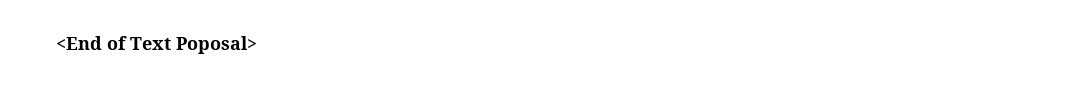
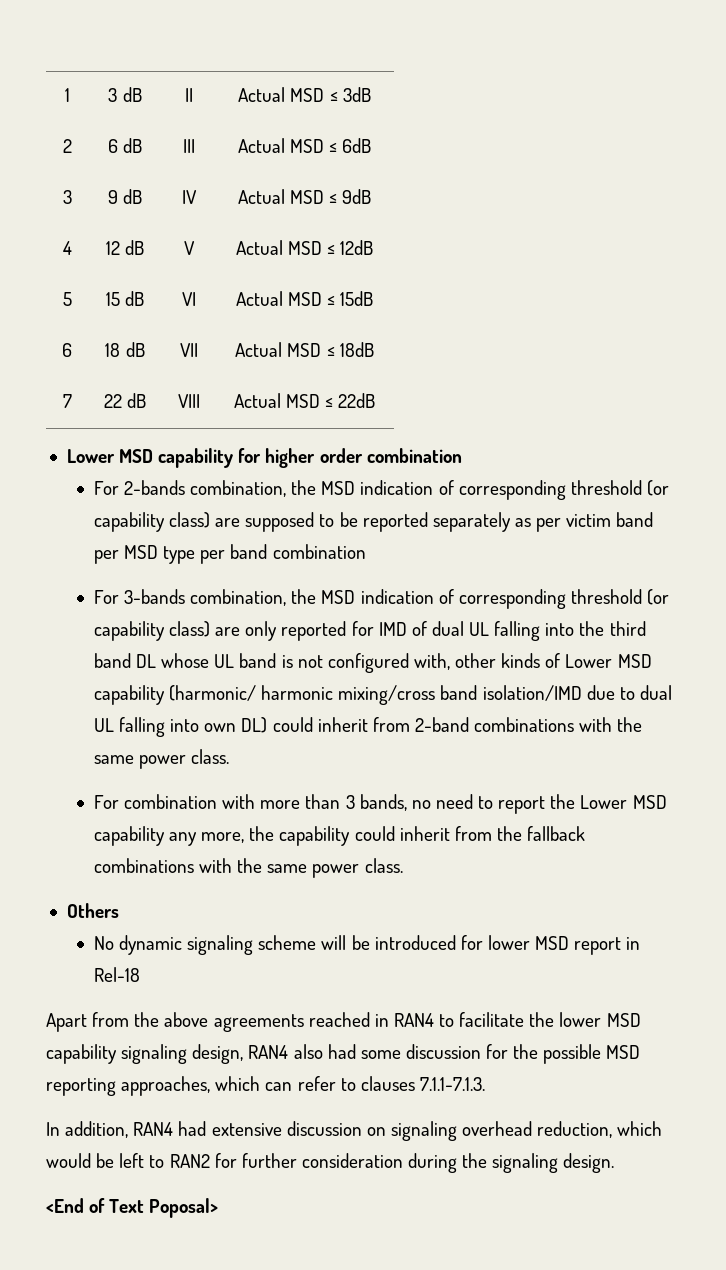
(56, 43) none -> [64,88,70,102] [108,87,142,102] [185,88,193,102] [238,87,371,102] [62,139,72,153] [107,138,143,153] [183,139,195,153] [237,138,372,153] [62,190,72,204] [107,189,143,204] [182,190,197,204] [237,189,372,204] [62,241,72,255] [105,240,145,255] [184,241,195,255] [235,240,374,255] [62,292,72,306] [105,291,145,306] [182,292,196,306] [235,291,374,306] [62,343,72,357] [105,342,145,357] [180,343,198,357] [235,342,374,357] [62,394,72,408] [103,393,147,408] [178,394,200,408] [233,393,376,408] [66,448,462,468] [93,480,670,500] [93,512,654,532] [93,544,366,564] [93,589,670,609] [93,621,646,641] [93,653,652,673] [93,685,672,705] [93,717,643,737] [93,749,230,769] [93,794,667,814] [93,826,586,846] [93,858,403,878] [66,903,119,918] [93,935,641,955] [93,967,140,982] [46,1012,641,1032] [46,1044,641,1064] [46,1076,485,1096] [46,1121,663,1141] [46,1153,615,1173] 1 | 3 dB | II | Actual MSD ≤ 3dB // 2 | 6 dB | III | Actual MSD ≤ 6dB // 3 | 9 dB | IV | Actual MSD ≤ 9dB // 4 | 12 dB | V | Actual MSD ≤ 12dB // 5 | 15 dB | VI | Actual MSD ≤ 15dB // 6 | 18 dB | VII | Actual MSD ≤ 18dB // 7 | 22 dB | VIII | Actual MSD ≤ 22dB // Lower MSD capability for higher order combination // For 2-bands combination, the MSD indication of corresponding threshold (or capability class) are supposed to be reported separately as per victim band per MSD type per band combination // For 3-bands combination, the MSD indication of corresponding threshold (or capability class) are only reported for IMD of dual UL falling into the third band DL whose UL band is not configured with, other kinds of Lower MSD capability (harmonic/ harmonic mixing/cross band isolation/IMD due to dual UL falling into own DL) could inherit from 2-band combinations with the same power class. // For combination with more than 3 bands, no need to report the Lower MSD capability any more, the capability could inherit from the fallback combinations with the same power class. // Others // No dynamic signaling scheme will be introduced for lower MSD report in Rel-18 // Apart from the above agreements reached in RAN4 to facilitate the lower MSD capability signaling design, RAN4 also had some discussion for the possible MSD reporting approaches, which can refer to clauses 7.1.1-7.1.3. // In addition, RAN4 had extensive discussion on signaling overhead reduction, which would be left to RAN2 for further consideration during the signaling design. //

